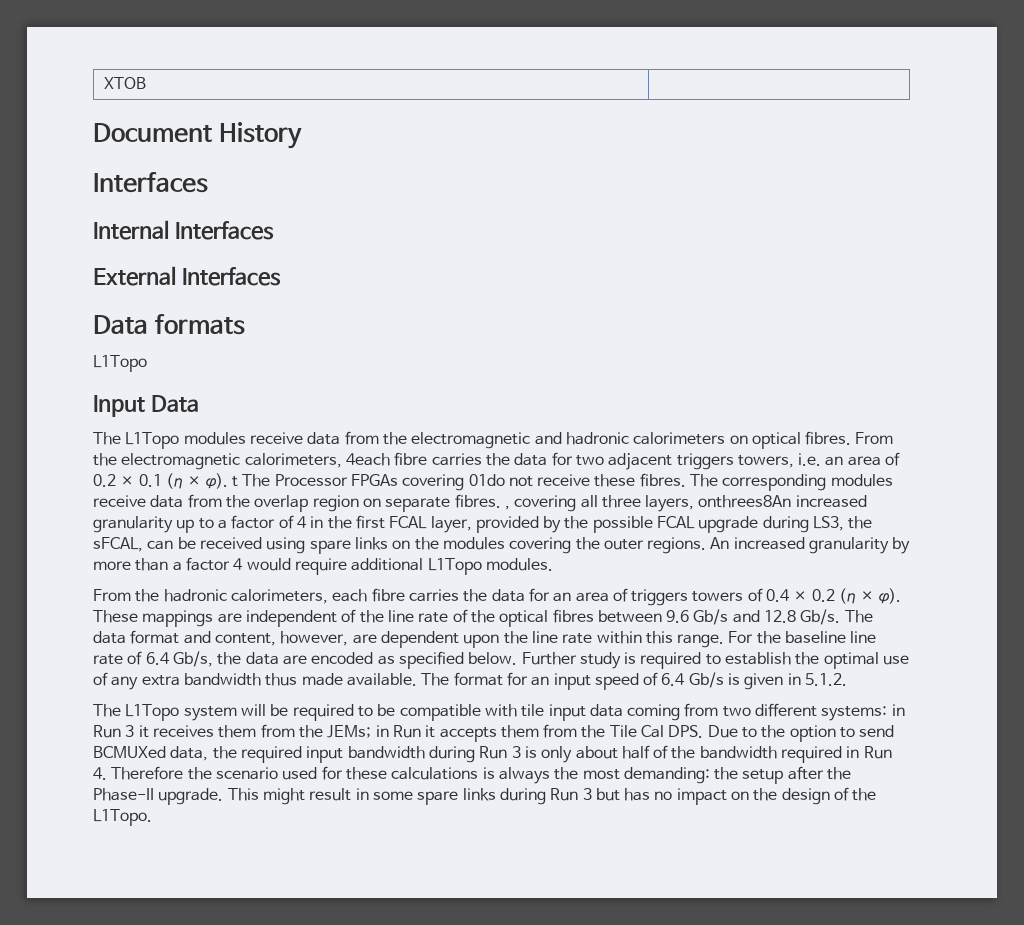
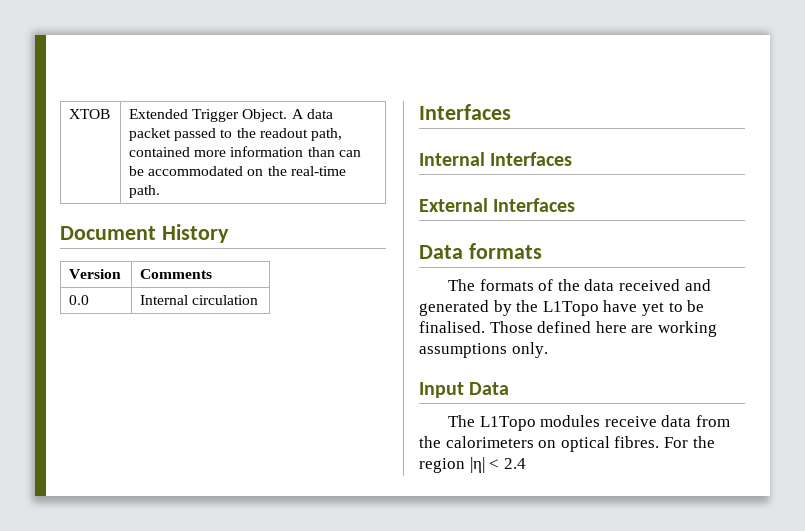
[93,122,302,149] // Document History -> [129,109,333,122] [129,128,343,141] [129,146,361,157] [129,166,346,176] [129,185,161,198] [60,224,229,243] [69,269,122,279] [140,269,213,279] [69,295,90,305] [140,295,259,305] Extended Trigger Object. A data packet passed to the readout path, contained more information than can be accommodated on the real-time path. // Document History // Version | Comments // 0.0 | Internal circulation
[93,355,147,372] L1Topo -> [447,279,711,291] [419,300,705,316] [419,321,717,337] [419,342,548,358] The formats of the data received and generated by the L1Topo have yet to be finalised. Those defined here are working assumptions only.
[411,432,629,449] electromagnetic and hadronic -> (441, 442) none
[855,432,894,444] [93,452,901,470] [93,473,893,491] [93,494,867,512] [93,515,873,533] [93,537,911,554] [93,557,553,575] [93,588,901,606] [93,609,873,627] [93,630,877,648] [93,651,910,669] [93,672,848,690] [93,703,905,721] [93,724,895,742] [93,745,892,763] [93,766,852,784] [93,787,877,805] [93,809,152,826] From the electromagnetic calorimeters, 4each fibre carries the data for two adjacent triggers towers, i.e. an area of 0.2 × 0.1 (η × φ). t The Processor FPGAs covering 01do not receive these fibres. The corresponding modules receive data from the overlap region on separate fibres. , covering all three layers, onthrees8An increased granularity up to a factor of 4 in the first FCAL layer, provided by the possible FCAL upgrade during LS3, the sFCAL, can be received using spare links on the modules covering the outer regions. An increased granularity by more than a factor 4 would require additional L1Topo modules. // From the hadronic calorimeters, each fibre carries the data for an area of triggers towers of 0.4 × 0.2 (η × φ). These mappings are independent of the line rate of the optical fibres between 9.6 Gb/s and 12.8 Gb/s. The data format and content, however, are dependent upon the line rate within this range. For the baseline line rate of 6.4 Gb/s, the data are encoded as specified below. Further study is required to establish the optimal use of any extra bandwidth thus made available. The format for an input speed of 6.4 Gb/s is given in 5.1.2. // The L1Topo system will be required to be compatible with tile input data coming from two different systems: in Run 3 it receives them from the JEMs; in Run it accepts them from the Tile Cal DPS. Due to the option to send BCMUXed data, the required input bandwidth during Run 3 is only about half of the bandwidth required in Run 4. Therefore the scenario used for these calculations is always the most demanding: the setup after the Phase-II upgrade. This might result in some spare links during Run 3 but has no impact on the design of the L1Topo. -> [663,436,715,448] [419,457,526,473] For the region |η| < 2.4

